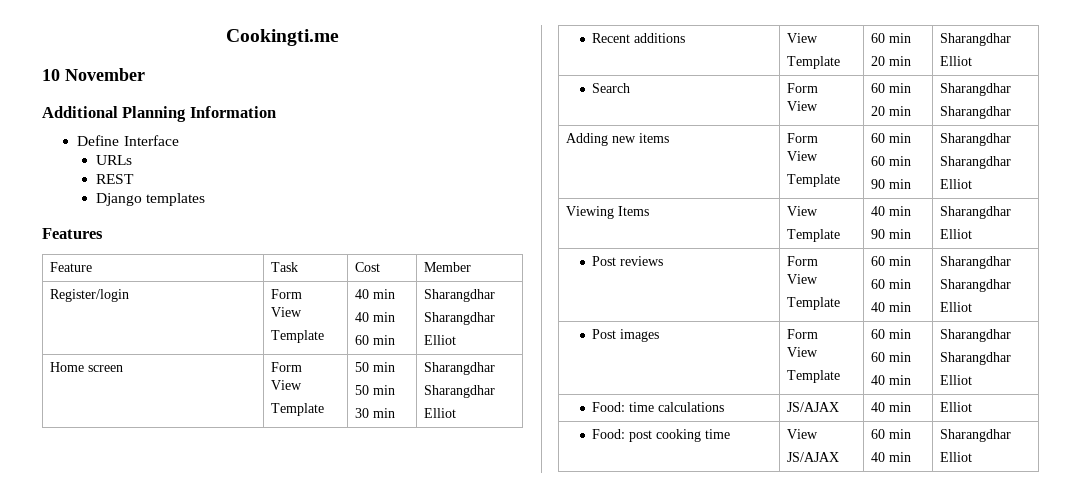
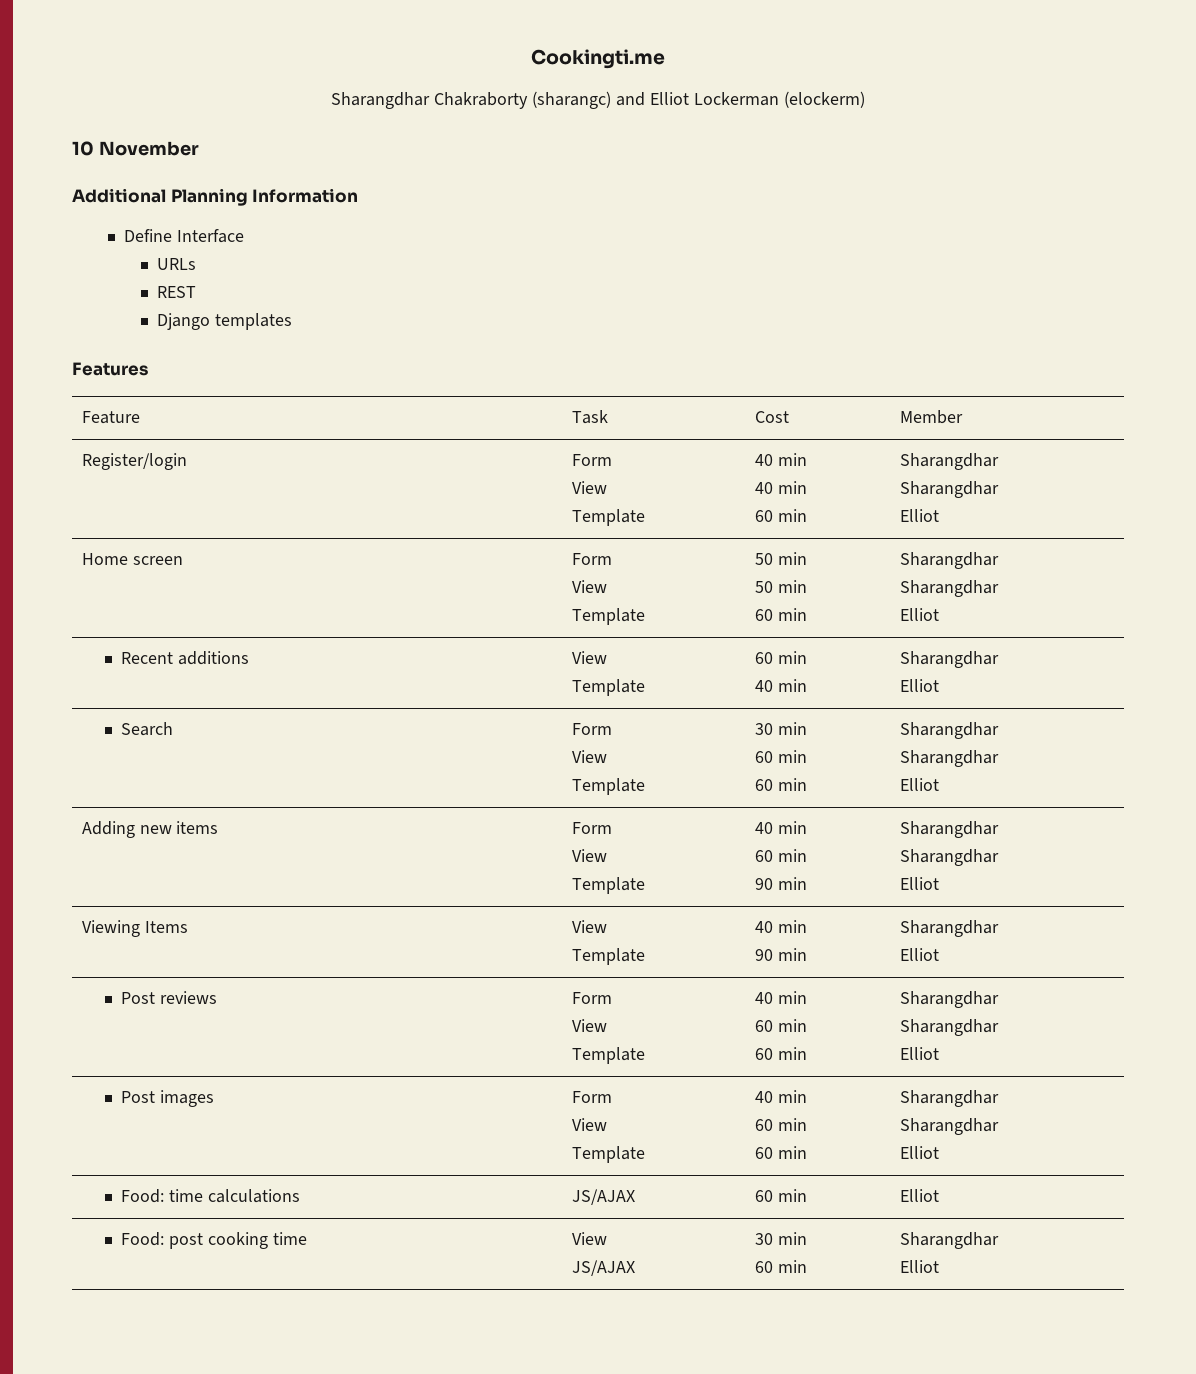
(339, 37) none -> [331,91,865,109] // Sharangdhar Chakraborty (sharangc) and Elliot Lockerman (elockerm)
[354,408,369,418] 30 -> [754,609,773,621] 60
[870,56,885,66] 20 -> [754,680,773,692] 40
[870,83,911,93] [870,106,911,116] [939,83,1011,96] [939,106,1011,119] | 60 min // 20 min | Sharangdhar // Sharangdhar -> [571,778,645,795] [754,722,807,735] [754,750,807,763] [754,778,807,791] [899,722,999,739] [899,750,999,767] [899,778,939,791] // Template | 30 min // 60 min // 60 min | Sharangdhar // Sharangdhar // Elliot
[870,133,885,143] 60 -> [754,822,773,834] 40
[870,256,911,266] [870,279,911,289] [870,302,885,312] 60 min // 60 min // 40 -> [754,991,807,1004] [754,1019,807,1032] [754,1048,773,1060] 40 min // 60 min // 60
[870,329,911,339] [870,352,911,362] [870,375,885,385] 60 min // 60 min // 40 -> [754,1090,807,1103] [754,1118,807,1131] [754,1147,773,1159] 40 min // 60 min // 60
[870,402,885,412] 40 -> [754,1190,773,1202] 60
[870,429,911,439] [870,452,885,462] 60 min // 40 -> [754,1232,807,1245] [754,1261,773,1273] 30 min // 60

